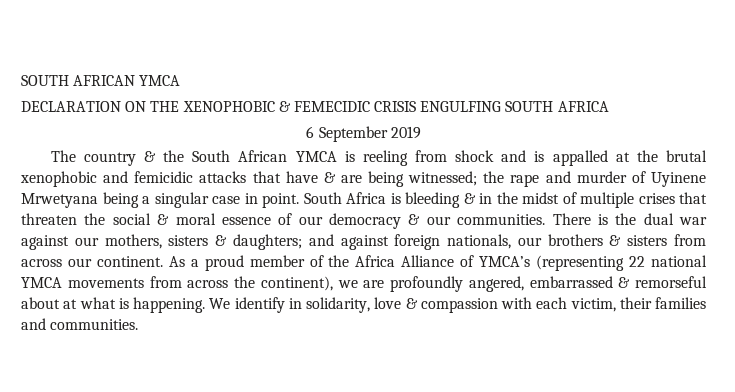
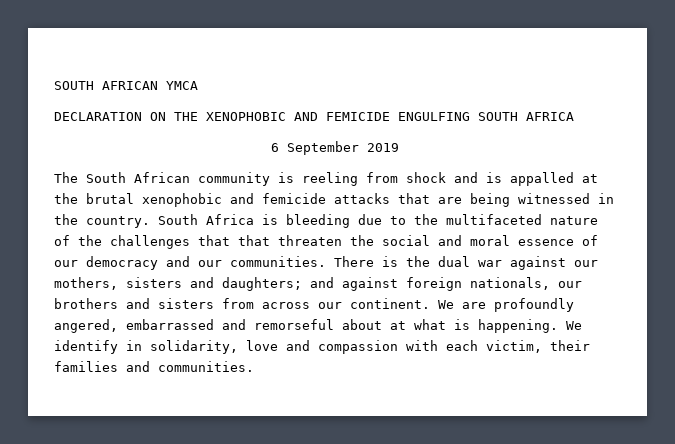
[278,101,417,112] & FEMECIDIC CRISIS -> [294,112,390,121] AND FEMICIDE
[83,150,185,166] country & the -> (78, 177) none
[295,151,337,162] YMCA -> [198,172,270,186] community
[134,171,194,183] femicidic -> [262,193,326,204] femicide
[285,171,706,187] [21,192,675,208] have & are being witnessed; the rape and murder of Uyinene Mrwetyana being a singular case in point. South Africa is bleeding & in the midst of multiple crises -> [438,193,614,207] [54,214,598,228] [54,235,230,249] are being witnessed in the country. South Africa is bleeding due to the multifaceted nature of the challenges that
[157,214,170,225] & -> [438,235,462,246] and
[408,214,421,225] & -> [166,256,190,267] and
[215,235,228,246] & -> [190,277,214,288] and
[609,235,622,246] & -> [126,298,150,309] and
[168,255,707,271] [21,276,358,291] As a proud member of the Africa Alliance of YMCA’s (representing 22 national YMCA movements from across the continent), we -> [438,300,454,309] We
[618,277,631,288] & -> [222,319,246,330] and
[405,298,418,309] & -> [286,340,310,351] and

